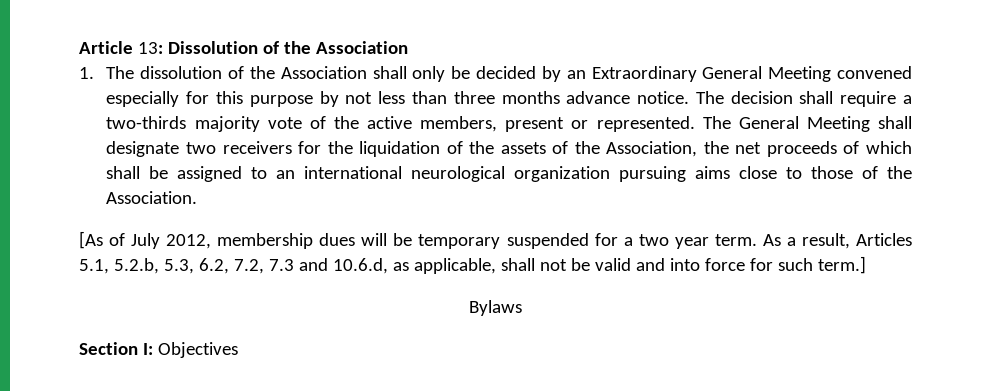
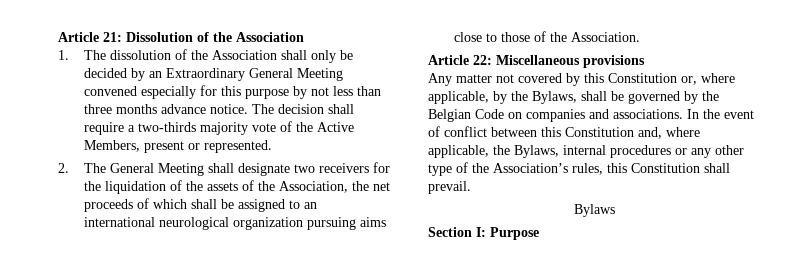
[79,41,163,54] Article 13: -> [58,32,122,42] Article 21:
[367,116,498,132] active members, -> [316,122,354,132] [83,140,140,152] Active Members,
(695, 124) none -> [58,163,69,173] // 2.
[79,231,912,249] [79,256,866,274] [As of July 2012, membership dues will be temporary suspended for a two year term. As a result, Articles 5.1, 5.2.b, 5.3, 6.2, 7.2, 7.3 and 10.6.d, as applicable, shall not be valid and into force for such term.] -> [428,55,645,68] [428,73,735,86] [428,91,719,104] [428,109,754,122] [428,126,700,139] [428,145,744,158] [428,162,730,176] [428,181,471,194] Article 22: Miscellaneous provisions // Any matter not covered by this Constitution or, where applicable, by the Bylaws, shall be governed by the Belgian Code on companies and associations. In the event of conflict between this Constitution and, where applicable, the Bylaws, internal procedures or any other type of the Association’s rules, this Constitution shall prevail.
[157,342,238,358] Objectives -> [490,227,539,240] Purpose

